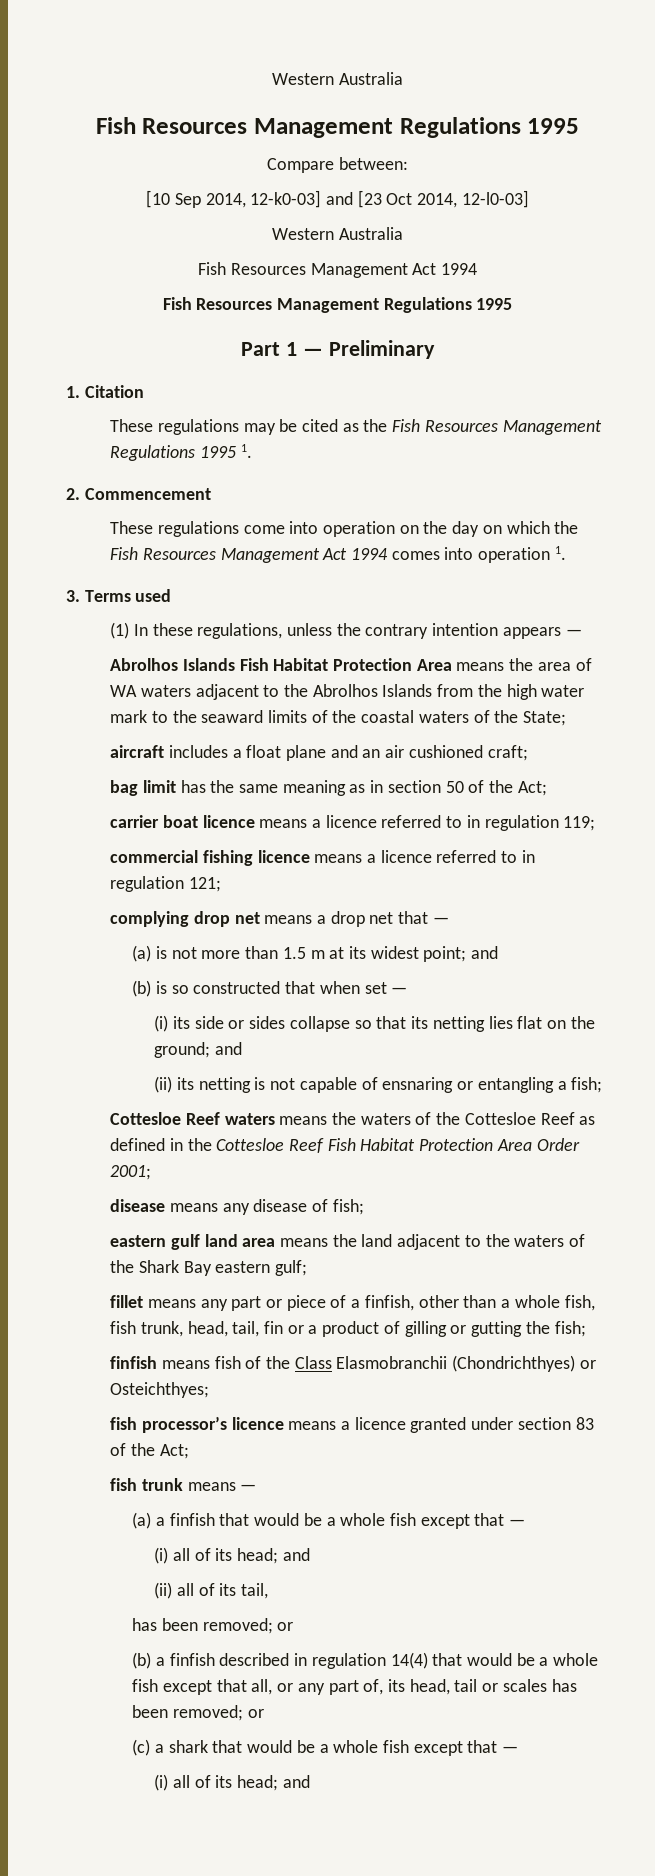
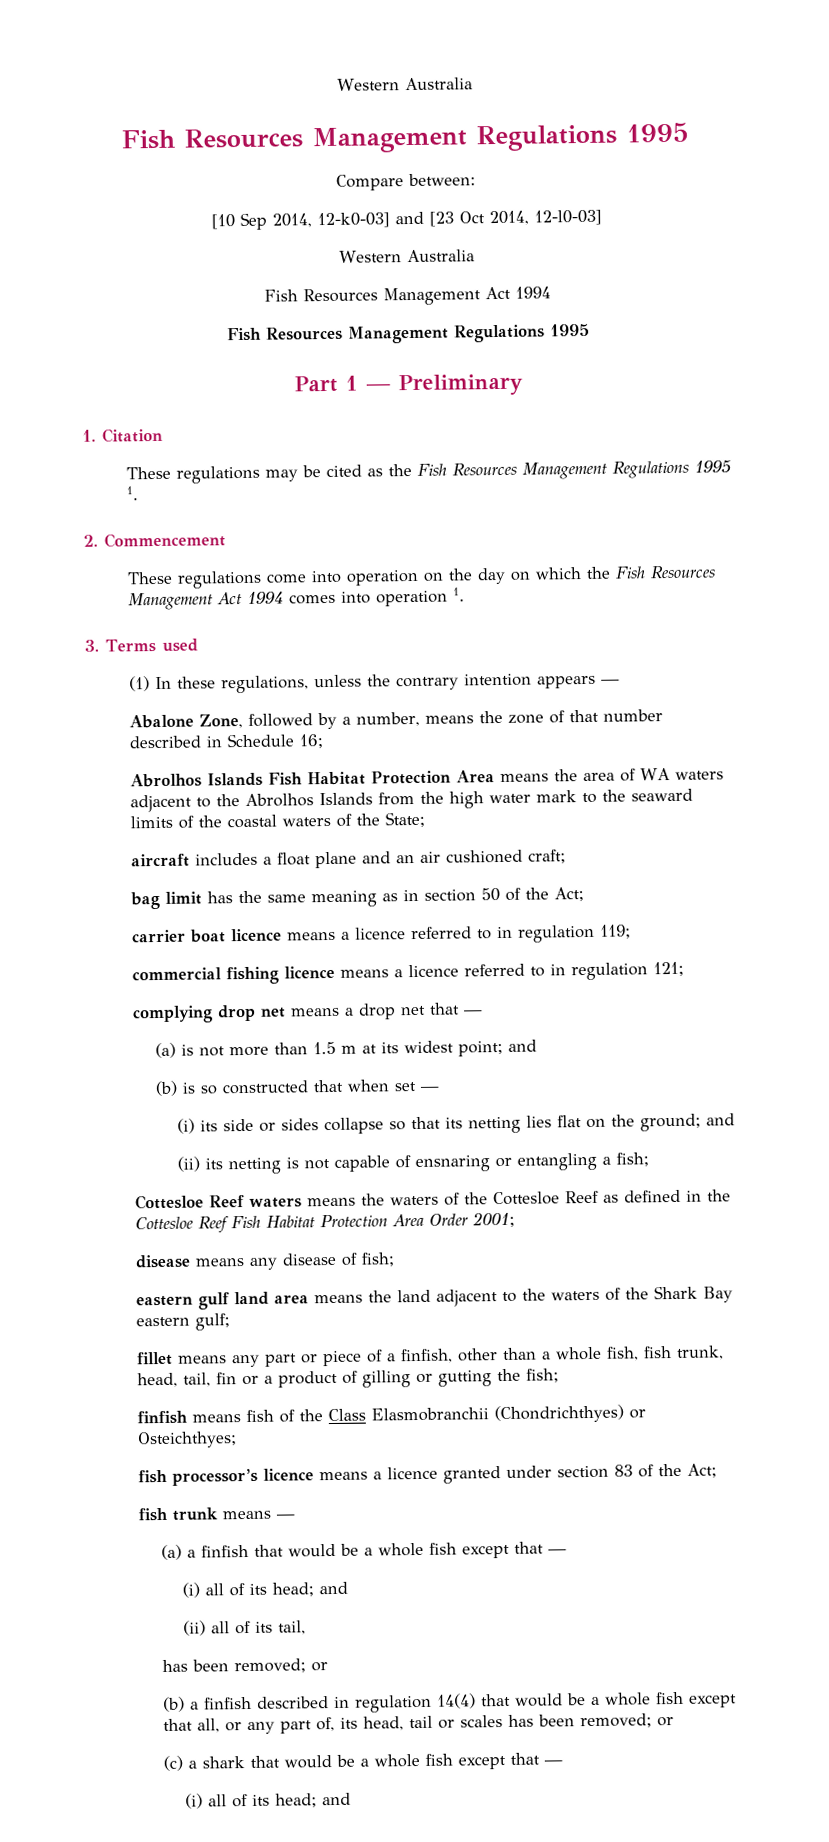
(582, 632) none -> [128,709,663,730] [128,733,323,749] // Abalone Zone, followed by a number, means the zone of that number described in Schedule 16;

